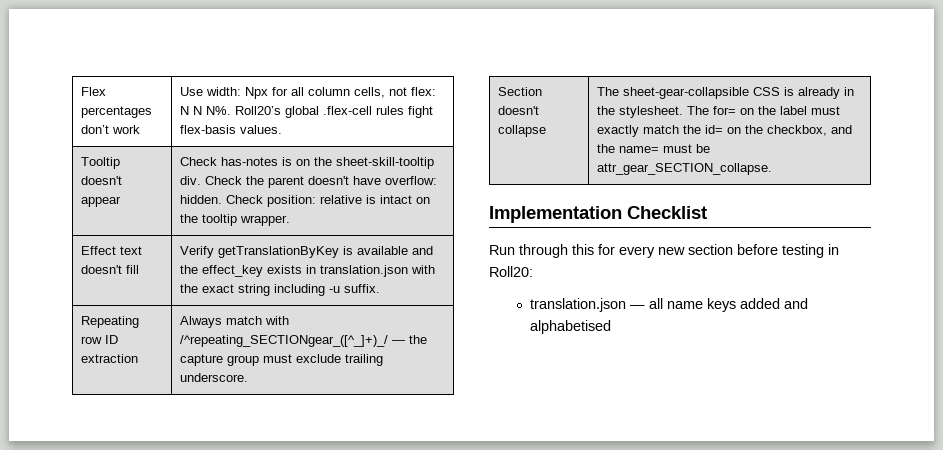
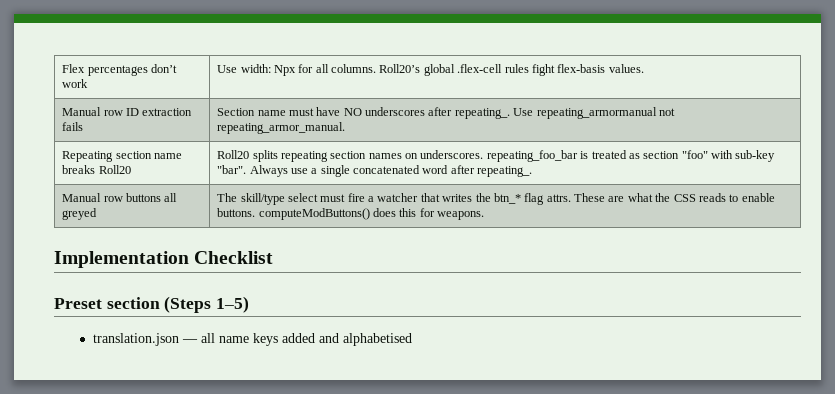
[308,87,437,98] [180,106,232,115] column cells, not flex: N N N%. -> [331,64,377,73] columns.
[81,157,121,169] [81,176,123,185] [81,196,122,207] [180,157,435,169] [180,176,438,188] [180,195,431,207] [180,214,291,226] [81,246,143,255] [81,265,140,274] [180,246,434,258] [180,265,436,277] [180,284,381,296] [81,316,140,328] [81,335,119,344] [81,354,139,363] [180,316,290,328] [180,335,428,347] [180,354,384,366] [180,373,249,382] [498,87,543,96] [498,106,540,115] [498,125,547,137] [597,87,855,99] [597,106,841,118] [597,125,853,137] [597,144,711,153] [597,163,773,175] [489,206,707,223] [489,244,839,258] [489,266,533,277] Tooltip doesn't appear | Check has-notes is on the sheet-skill-tooltip div. Check the parent doesn't have overflow: hidden. Check position: relative is intact on the tooltip wrapper. // Effect text doesn't fill | Verify getTranslationByKey is available and the effect_key exists in translation.json with the exact string including -u suffix. // Repeating row ID extraction | Always match with /^repeating_SECTIONgear_([^_]+)_/ — the capture group must exclude trailing underscore. // Section doesn't collapse | The sheet-gear-collapsible CSS is already in the stylesheet. The for= on the label must exactly match the id= on the checkbox, and the name= must be attr_gear_SECTION_collapse. // Implementation Checklist // Run through this for every new section before testing in Roll20: -> [62,107,193,116] [62,122,84,131] [217,107,675,119] [217,122,346,134] [62,151,182,162] [62,165,131,174] [217,150,776,162] [217,165,533,177] [62,193,178,202] [62,208,98,220] [217,193,775,205] [217,208,485,220] [54,251,274,268] [54,296,250,313] Manual row ID extraction fails | Section name must have NO underscores after repeating_. Use repeating_armormanual not repeating_armor_manual. // Repeating section name breaks Roll20 | Roll20 splits repeating section names on underscores. repeating_foo_bar is treated as section "foo" with sub-key "bar". Always use a single concatenated word after repeating_. // Manual row buttons all greyed | The skill/type select must fire a watcher that writes the btn_* flag attrs. These are what the CSS reads to enable buttons. computeModButtons() does this for weapons. // Implementation Checklist // Preset section (Steps 1–5)

